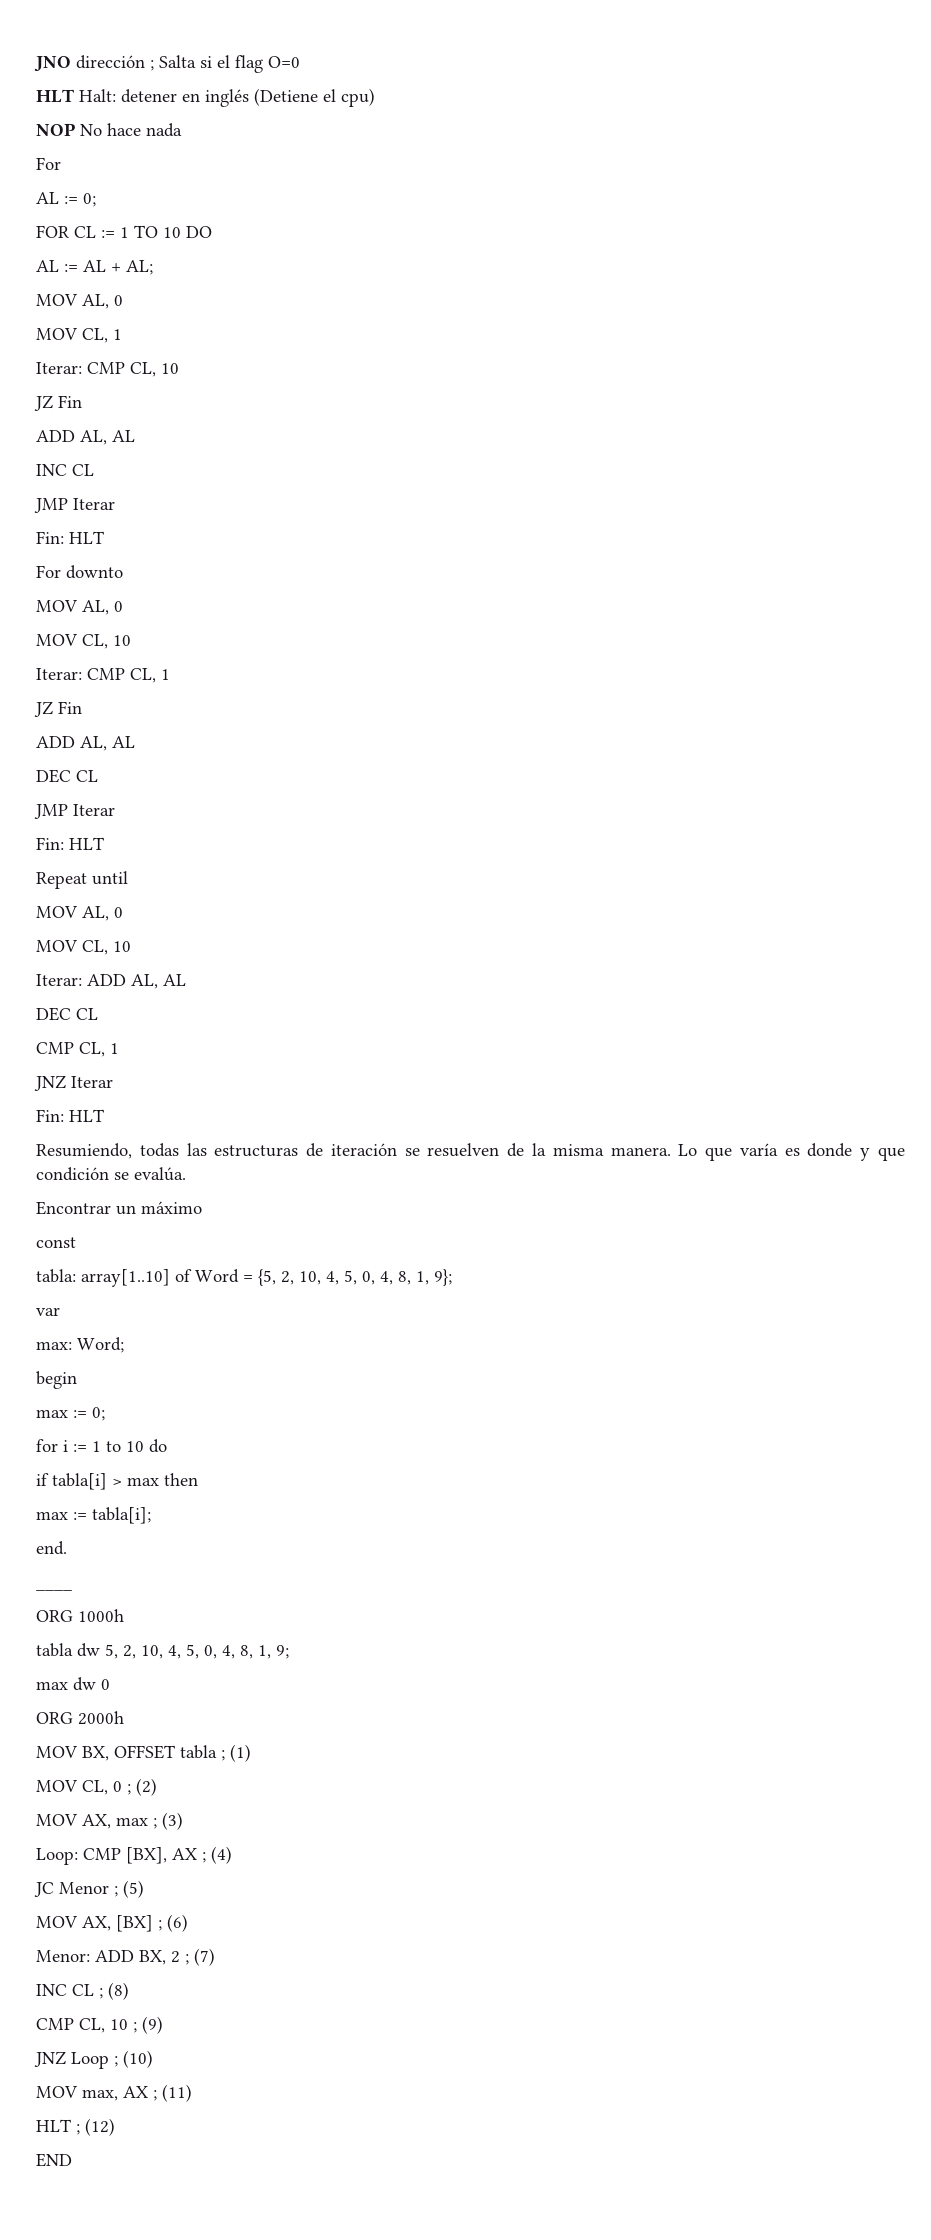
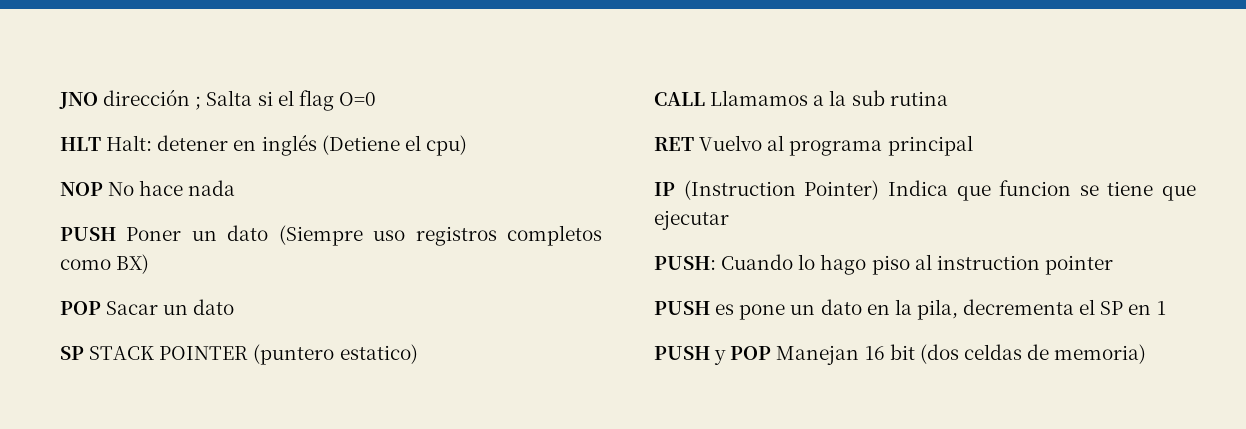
[36,157,61,170] [36,192,96,207] [36,225,212,238] [36,260,153,275] [36,294,123,309] [36,328,122,343] [36,362,179,377] [34,395,82,411] [36,430,135,445] [36,464,94,476] [34,498,115,513] [36,531,104,544] [36,565,123,579] [36,600,123,615] [36,634,131,649] [36,668,170,683] [34,701,82,717] [36,736,135,751] [36,769,98,783] [34,804,115,819] [36,837,104,850] [36,871,128,889] [36,906,123,921] [36,940,131,955] [36,974,186,989] [36,1007,98,1021] [36,1042,119,1057] [34,1075,113,1091] [36,1109,104,1122] [36,1143,906,1161] [36,1167,186,1181] [36,1201,202,1215] [36,1237,76,1248] [36,1269,452,1287] [36,1307,60,1316] [36,1337,124,1353] [36,1371,77,1389] [36,1407,105,1421] [36,1439,167,1453] [36,1473,198,1490] [36,1507,151,1524] [36,1541,67,1555] [36,1588,72,1591] [36,1609,124,1622] [36,1643,289,1659] [36,1677,110,1691] [36,1711,124,1725] [36,1744,251,1762] [36,1778,157,1796] [36,1812,183,1830] [36,1846,232,1865] [34,1880,144,1898] [36,1914,188,1932] [36,1948,215,1966] [36,1982,129,2000] [36,2016,163,2034] [34,2050,153,2069] [36,2084,192,2102] [36,2118,115,2136] [36,2153,72,2167] For // AL := 0; // FOR CL := 1 TO 10 DO // AL := AL + AL; // MOV AL, 0 // MOV CL, 1 // Iterar: CMP CL, 10 // JZ Fin // ADD AL, AL // INC CL // JMP Iterar // Fin: HLT // For downto // MOV AL, 0 // MOV CL, 10 // Iterar: CMP CL, 1 // JZ Fin // ADD AL, AL // DEC CL // JMP Iterar // Fin: HLT // Repeat until // MOV AL, 0 // MOV CL, 10 // Iterar: ADD AL, AL // DEC CL // CMP CL, 1 // JNZ Iterar // Fin: HLT // Resumiendo, todas las estructuras de iteración se resuelven de la misma manera. Lo que varía es donde y que condición se evalúa. // Encontrar un máximo // const // tabla: array[1..10] of Word = {5, 2, 10, 4, 5, 0, 4, 8, 1, 9}; // var // max: Word; // begin // max := 0; // for i := 1 to 10 do // if tabla[i] > max then // max := tabla[i]; // end. // ____ // ORG 1000h // tabla dw 5, 2, 10, 4, 5, 0, 4, 8, 1, 9; // max dw 0 // ORG 2000h // MOV BX, OFFSET tabla ; (1) // MOV CL, 0 ; (2) // MOV AX, max ; (3) // Loop: CMP [BX], AX ; (4) // JC Menor ; (5) // MOV AX, [BX] ; (6) // Menor: ADD BX, 2 ; (7) // INC CL ; (8) // CMP CL, 10 ; (9) // JNZ Loop ; (10) // MOV max, AX ; (11) // HLT ; (12) // END -> [60,225,603,246] [60,254,150,274] [60,299,235,315] [60,344,418,365] [654,90,948,106] [654,135,973,156] [654,180,1196,201] [654,210,729,230] [654,254,1113,275] [654,299,1166,320] [654,344,1147,365] PUSH Poner un dato (Siempre uso registros completos como BX) // POP Sacar un dato // SP STACK POINTER (puntero estatico) // CALL Llamamos a la sub rutina // RET Vuelvo al programa principal // IP (Instruction Pointer) Indica que funcion se tiene que ejecutar // PUSH: Cuando lo hago piso al instruction pointer // PUSH es pone un dato en la pila, decrementa el SP en 1 // PUSH y POP Manejan 16 bit (dos celdas de memoria)

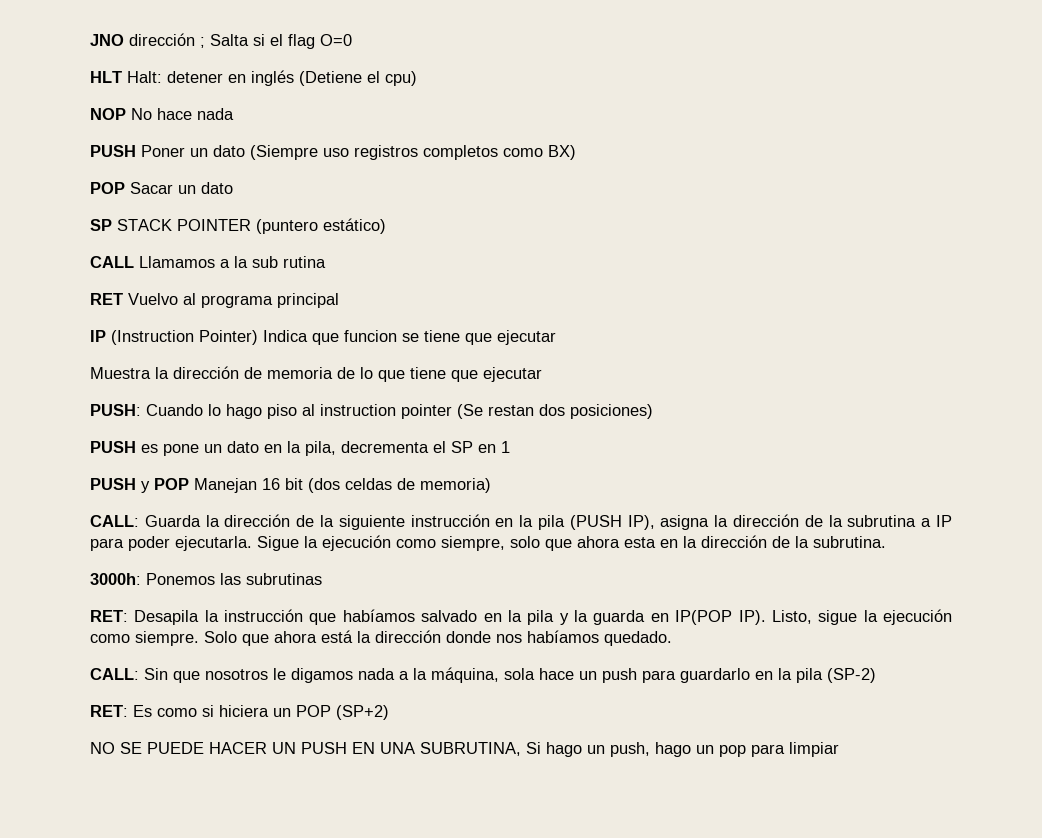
[339,344,418,364] estatico) -> [323,218,386,234] estático)
(729, 220) none -> [90,366,542,382] // Muestra la dirección de memoria de lo que tiene que ejecutar
(1113, 265) none -> [457,404,653,419] (Se restan dos posiciones)
(1147, 354) none -> [90,514,952,530] [90,535,886,551] [90,573,322,585] [90,609,952,625] [90,630,672,646] [90,667,876,683] [90,705,389,720] [90,742,839,757] // CALL: Guarda la dirección de la siguiente instrucción en la pila (PUSH IP), asigna la dirección de la subrutina a IP para poder ejecutarla. Sigue la ejecución como siempre, solo que ahora esta en la dirección de la subrutina. // 3000h: Ponemos las subrutinas // RET: Desapila la instrucción que habíamos salvado en la pila y la guarda en IP(POP IP). Listo, sigue la ejecución como siempre. Solo que ahora está la dirección donde nos habíamos quedado. // CALL: Sin que nosotros le digamos nada a la máquina, sola hace un push para guardarlo en la pila (SP-2) // RET: Es como si hiciera un POP (SP+2) // NO SE PUEDE HACER UN PUSH EN UNA SUBRUTINA, Si hago un push, hago un pop para limpiar

